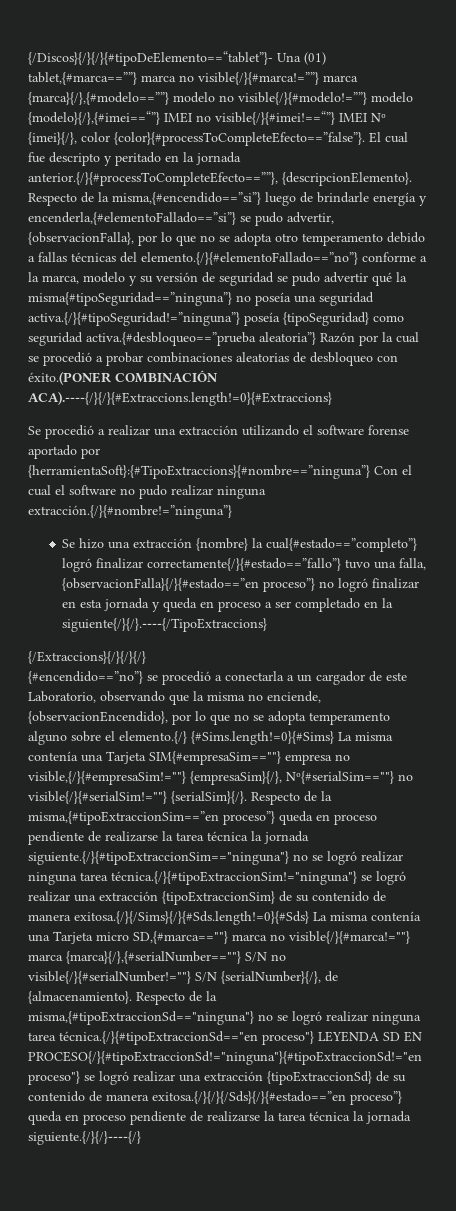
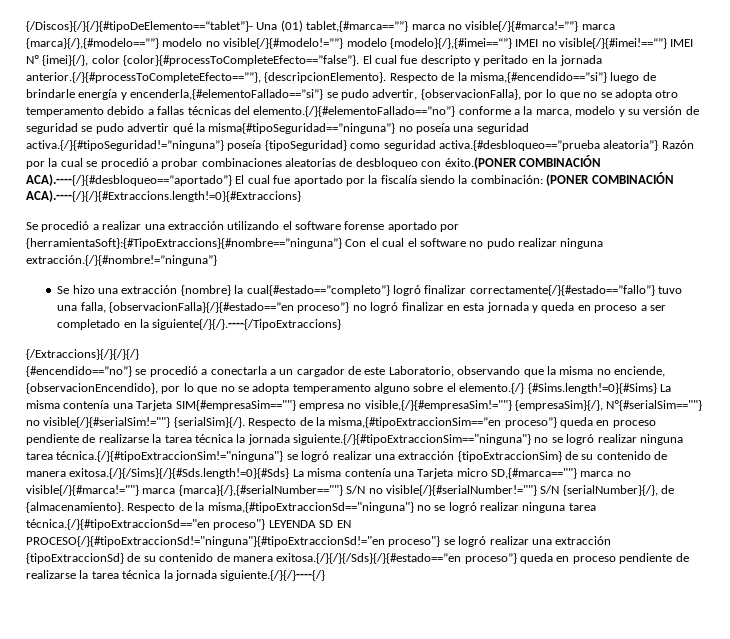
(218, 376) none -> [26,172,674,186] ACA).----{/}{#desbloqueo==”aportado”} El cual fue aportado por la fiscalía siendo la combinación: (PONER COMBINACIÓN

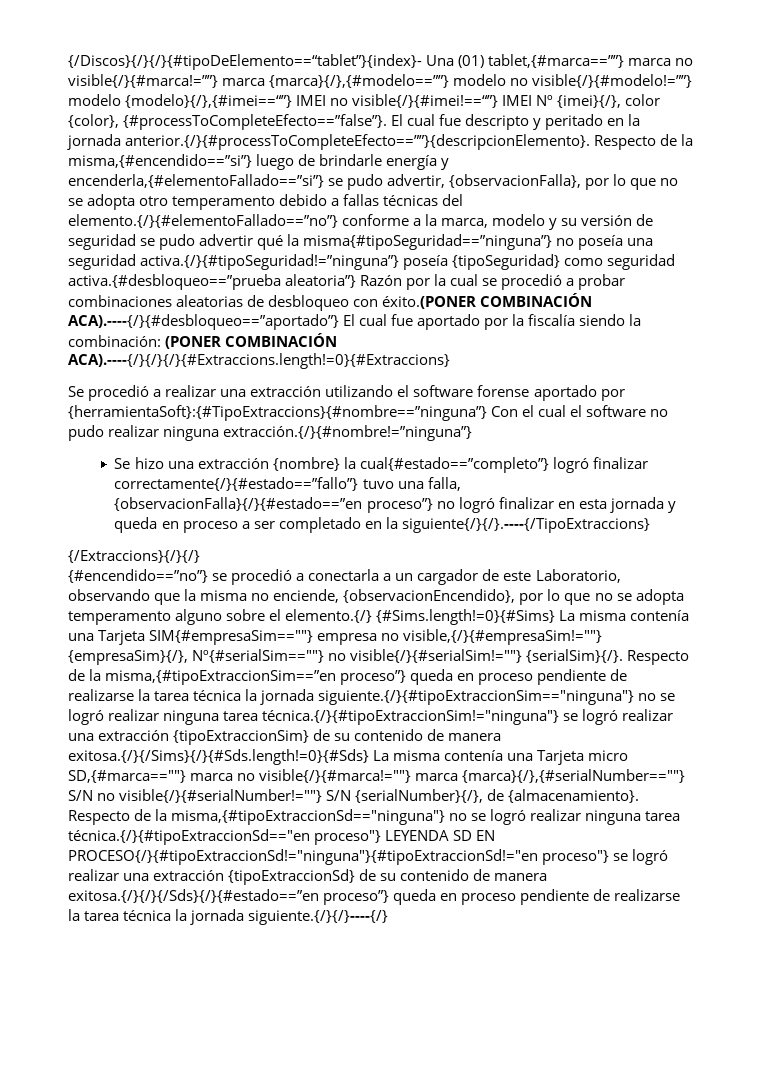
[26,21,253,32] {/Discos}{/}{/}{#tipoDeElemento==“tablet”}- -> [68,54,422,70] {/Discos}{/}{/}{#tipoDeElemento==“tablet”}{index}-
[123,55,360,66] {color}{#processToCompleteEfecto==”false”}. -> [68,114,388,130] {color}, {#processToCompleteEfecto==”false”}.
[26,72,387,83] anterior.{/}{#processToCompleteEfecto==””}, {descripcionElemento}. -> [125,134,591,150] anterior.{/}{#processToCompleteEfecto==””}{descripcionElemento}.
[26,190,301,202] ACA).----{/}{/}{#Extraccions.length!=0}{#Extraccions} -> [68,353,450,369] ACA).----{/}{/}{/}{#Extraccions.length!=0}{#Extraccions}
[26,349,139,360] {/Extraccions}{/}{/}{/} -> [68,550,200,563] {/Extraccions}{/}{/}

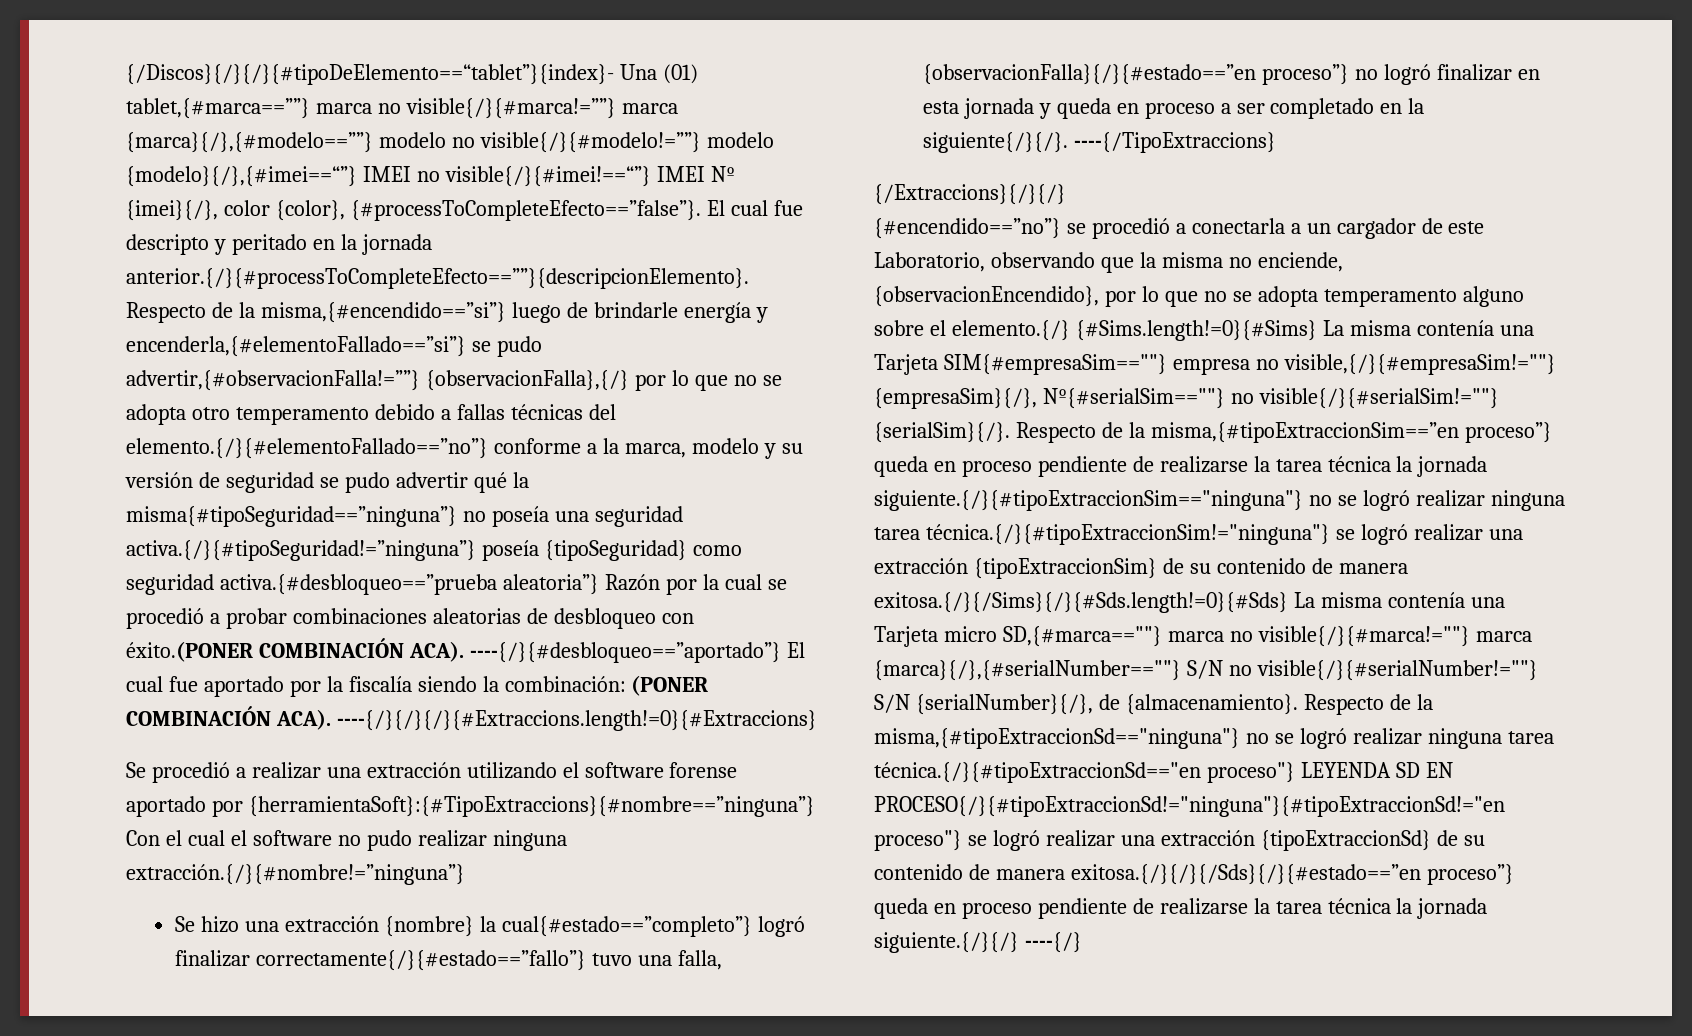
[387,174,582,188] advertir, {observacionFalla}, -> [126,370,629,391] advertir,{#observacionFalla!=””} {observacionFalla},{/}
[68,314,339,330] ACA).----{/}{#desbloqueo==”aportado”} -> [408,641,781,663] ACA). ----{/}{#desbloqueo==”aportado”}
[68,353,450,369] ACA).----{/}{/}{/}{#Extraccions.length!=0}{#Extraccions} -> [275,709,817,731] ACA). ----{/}{/}{/}{#Extraccions.length!=0}{#Extraccions}
[401,518,650,533] siguiente{/}{/}.----{/TipoExtraccions} -> [922,132,1276,153] siguiente{/}{/}. ----{/TipoExtraccions}
[248,910,389,925] siguiente.{/}{/}----{/} -> [874,932,1082,953] siguiente.{/}{/} ----{/}

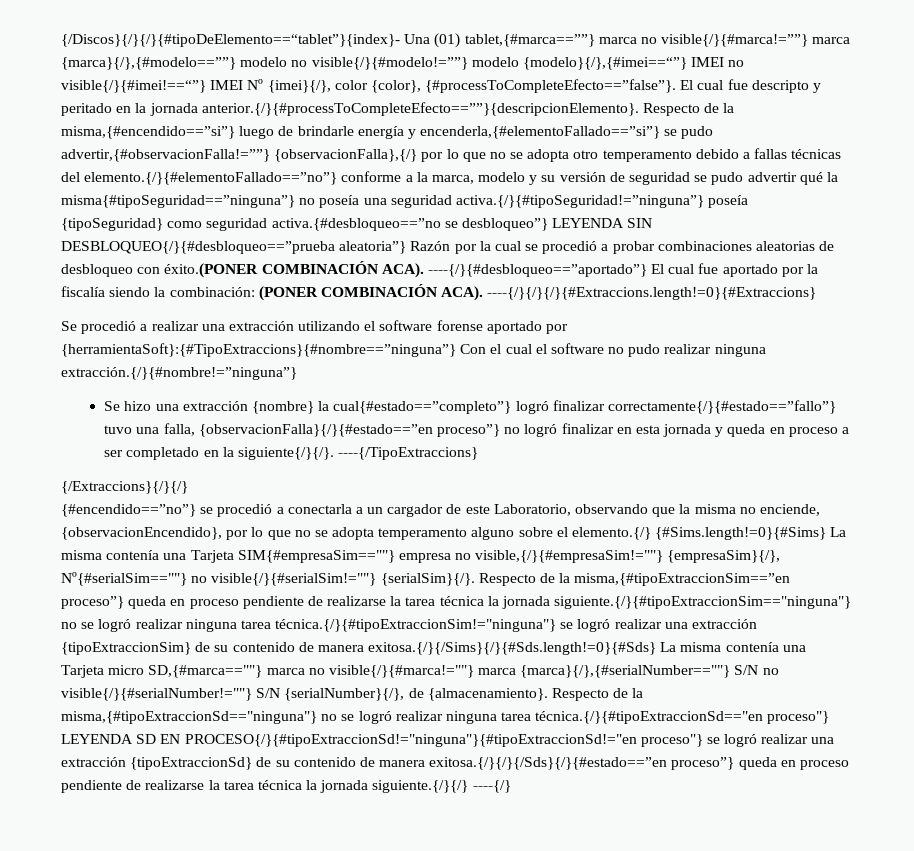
[219,574,497,595] activa.{#desbloqueo==”prueba -> [271,218,653,231] [61,241,335,254] activa.{#desbloqueo==”no se desbloqueo”} LEYENDA SIN DESBLOQUEO{/}{#desbloqueo==”prueba

